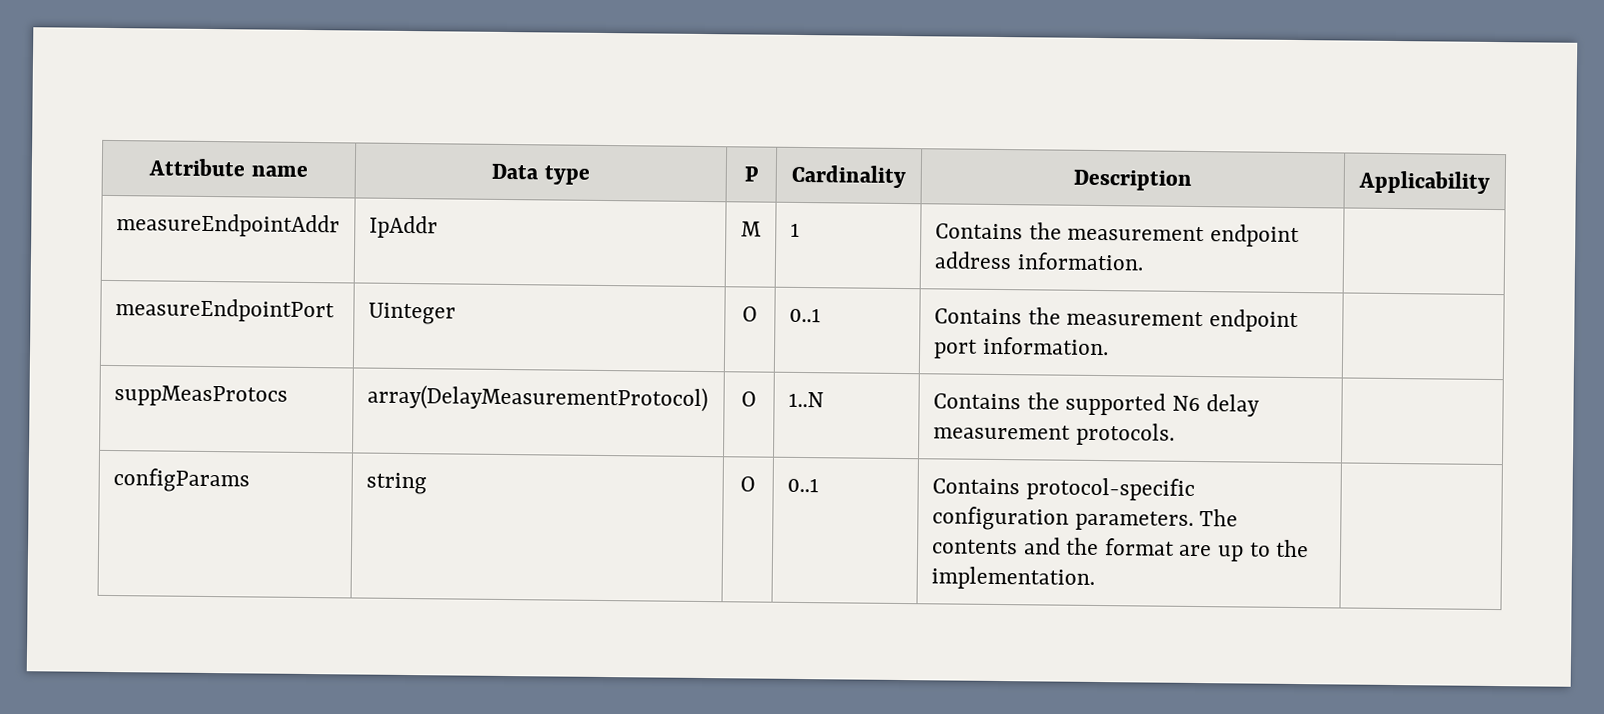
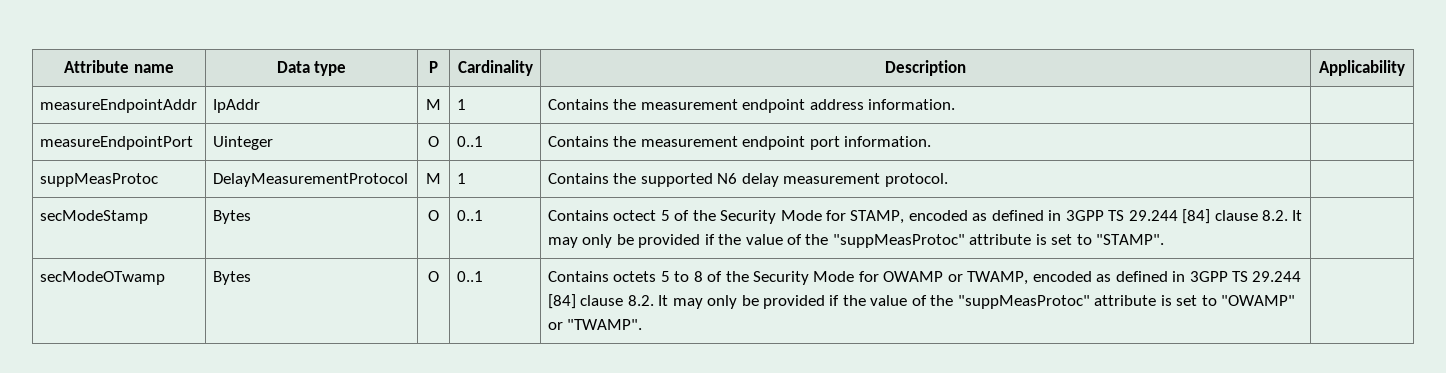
[113,385,288,407] [366,384,708,413] [741,391,757,407] [787,391,824,408] suppMeasProtocs | array(DelayMeasurementProtocol) | O | 1..N -> [39,173,158,187] [212,173,408,187] [426,173,441,184] [456,173,466,184] suppMeasProtoc | DelayMeasurementProtocol | M | 1
[1075,422,1175,446] [112,468,250,493] [365,472,427,495] [740,476,756,492] [786,477,819,493] [931,477,1195,501] [931,506,1239,531] [931,537,1310,562] [930,566,1095,590] protocols. | // configParams | string | O | 0..1 | Contains protocol-specific configuration parameters. The contents and the format are up to the implementation. -> [884,173,948,187] [39,210,148,224] [212,210,251,224] [428,210,439,221] [456,210,483,221] [547,209,1303,224] [547,234,1165,248] [39,271,165,285] [212,271,251,285] [428,271,439,282] [456,271,483,282] [547,271,1302,285] [547,294,1296,309] [547,319,643,330] protocol. | // secModeStamp | Bytes | O | 0..1 | Contains octect 5 of the Security Mode for STAMP, encoded as defined in 3GPP TS 29.244 [84] clause 8.2. It may only be provided if the value of the "suppMeasProtoc" attribute is set to "STAMP". | // secModeOTwamp | Bytes | O | 0..1 | Contains octets 5 to 8 of the Security Mode for OWAMP or TWAMP, encoded as defined in 3GPP TS 29.244 [84] clause 8.2. It may only be provided if the value of the "suppMeasProtoc" attribute is set to "OWAMP" or "TWAMP".

